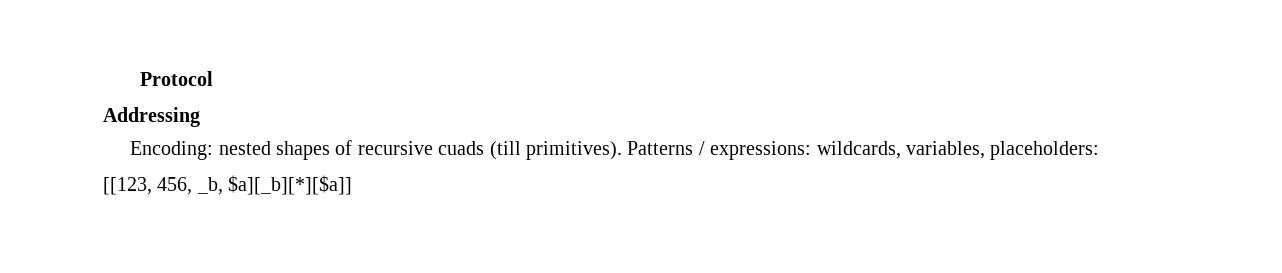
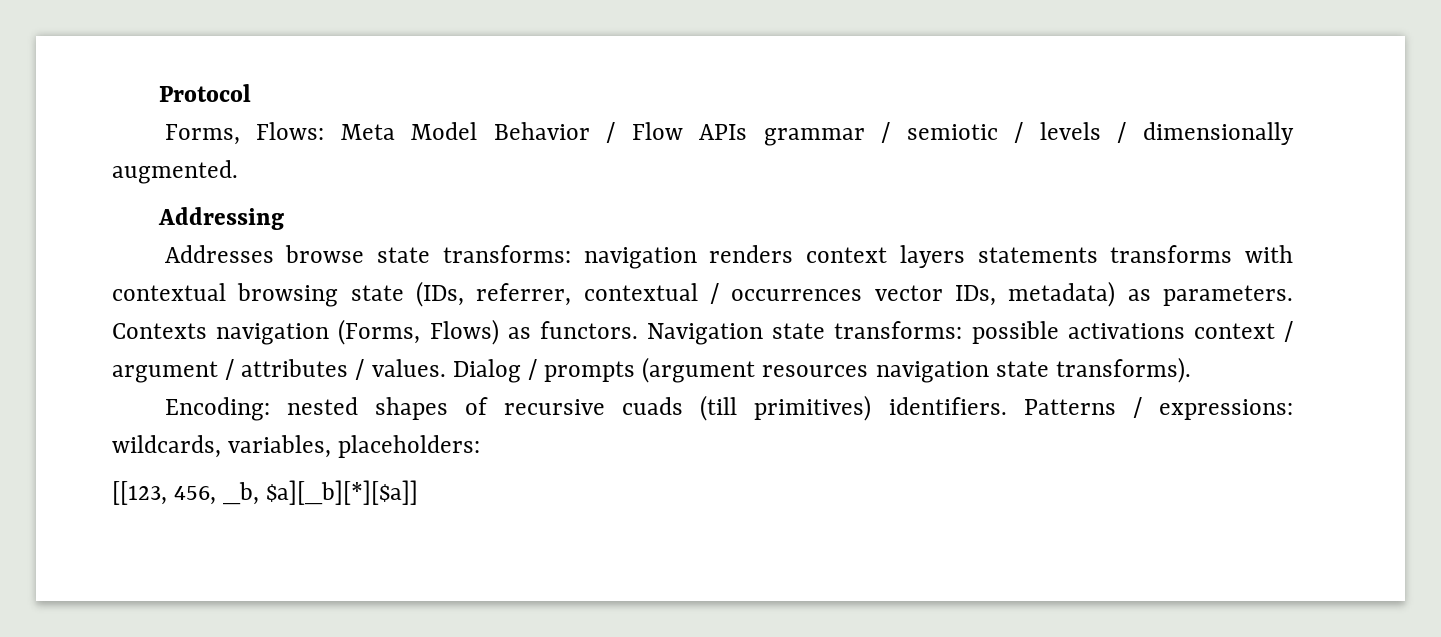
[103,107,200,127] Addressing -> [164,122,1295,146] [112,160,238,184] [158,207,285,230] [164,245,1294,269] [112,281,1293,307] [112,319,1293,345] [112,357,1191,383] Forms, Flows: Meta Model Behavior / Flow APIs grammar / semiotic / levels / dimensionally augmented. // Addressing // Addresses browse state transforms: navigation renders context layers statements transforms with contextual browsing state (IDs, referrer, contextual / occurrences vector IDs, metadata) as parameters. Contexts navigation (Forms, Flows) as functors. Navigation state transforms: possible activations context / argument / attributes / values. Dialog / prompts (argument resources navigation state transforms).
[525,141,622,160] primitives). -> [754,395,1007,421] primitives) identifiers.

